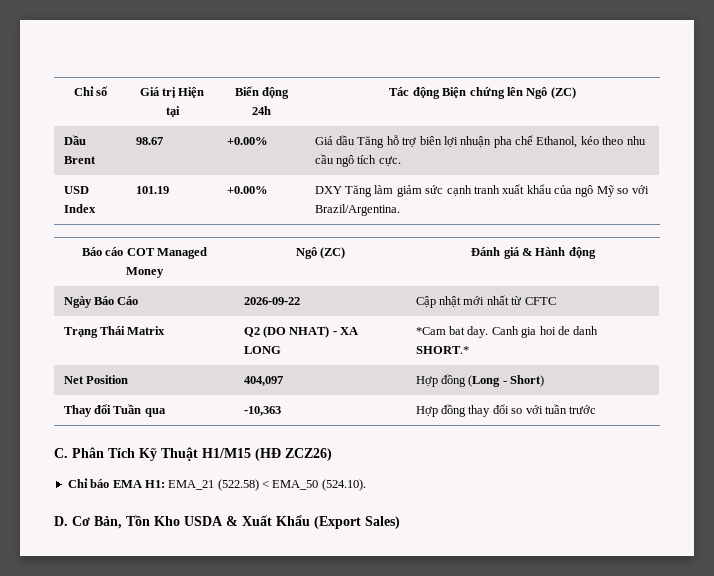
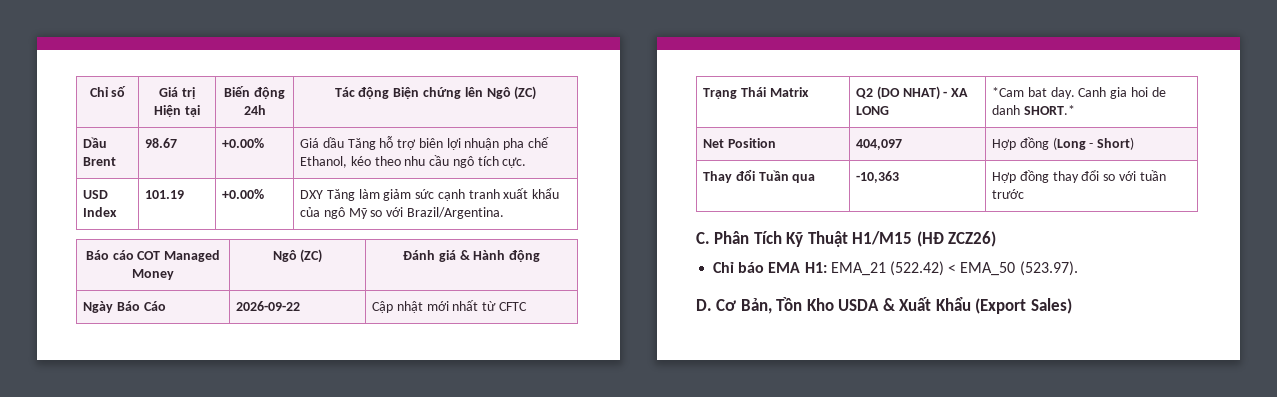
[217,479,259,491] (522.58) -> [889,261,944,276] (522.42)
[321,479,366,491] (524.10). -> [1019,261,1078,276] (523.97).

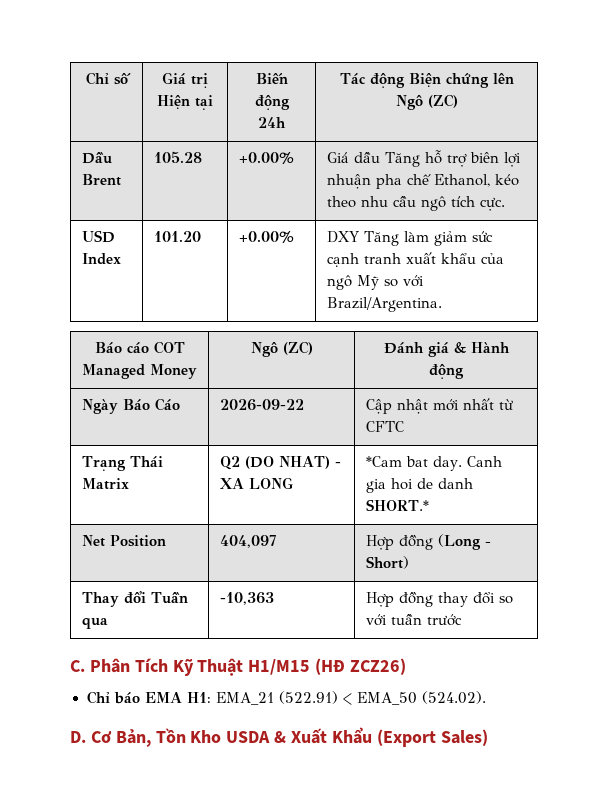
[145,138,178,148] 98.67 -> [153,151,202,163] 105.28
[145,190,185,199] 101.19 -> [153,231,201,242] 101.20
[889,261,944,276] (522.42) -> [278,691,338,704] (522.91)
[1019,261,1078,276] (523.97). -> [421,691,486,704] (524.02).

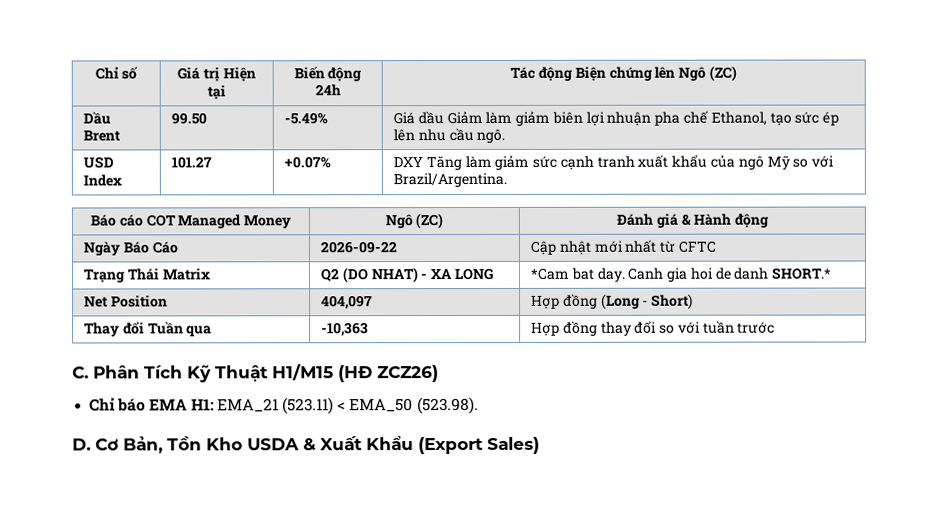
[153,151,202,163] [238,152,294,164] 105.28 | +0.00% -> [170,112,207,125] [283,112,328,125] 99.50 | -5.49%
[384,150,467,167] Tăng hỗ trợ -> [446,110,551,126] Giảm làm giảm
[494,174,519,186] [326,196,505,211] kéo theo nhu cầu ngô tích cực. -> [769,111,840,126] [392,127,506,143] tạo sức ép lên nhu cầu ngô.
[153,231,201,242] [238,231,294,243] 101.20 | +0.00% -> [170,156,212,169] [283,156,331,169] 101.27 | +0.07%
[278,691,338,704] (522.91) -> [281,397,334,415] (523.11)
[421,691,486,704] (524.02). -> [416,396,479,415] (523.98).

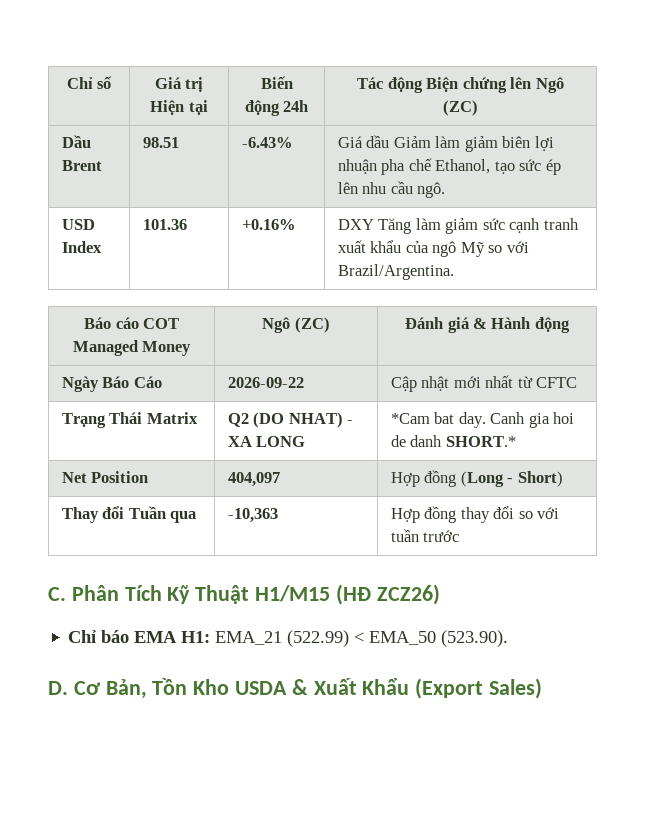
[170,112,207,125] [283,112,328,125] 99.50 | -5.49% -> [142,137,179,148] [241,137,293,148] 98.51 | -6.43%
[170,156,212,169] [283,156,331,169] 101.27 | +0.07% -> [142,219,187,230] [241,219,296,230] 101.36 | +0.16%
[281,397,334,415] (523.11) -> [287,630,350,647] (522.99)
[416,396,479,415] (523.98). -> [441,630,509,647] (523.90).

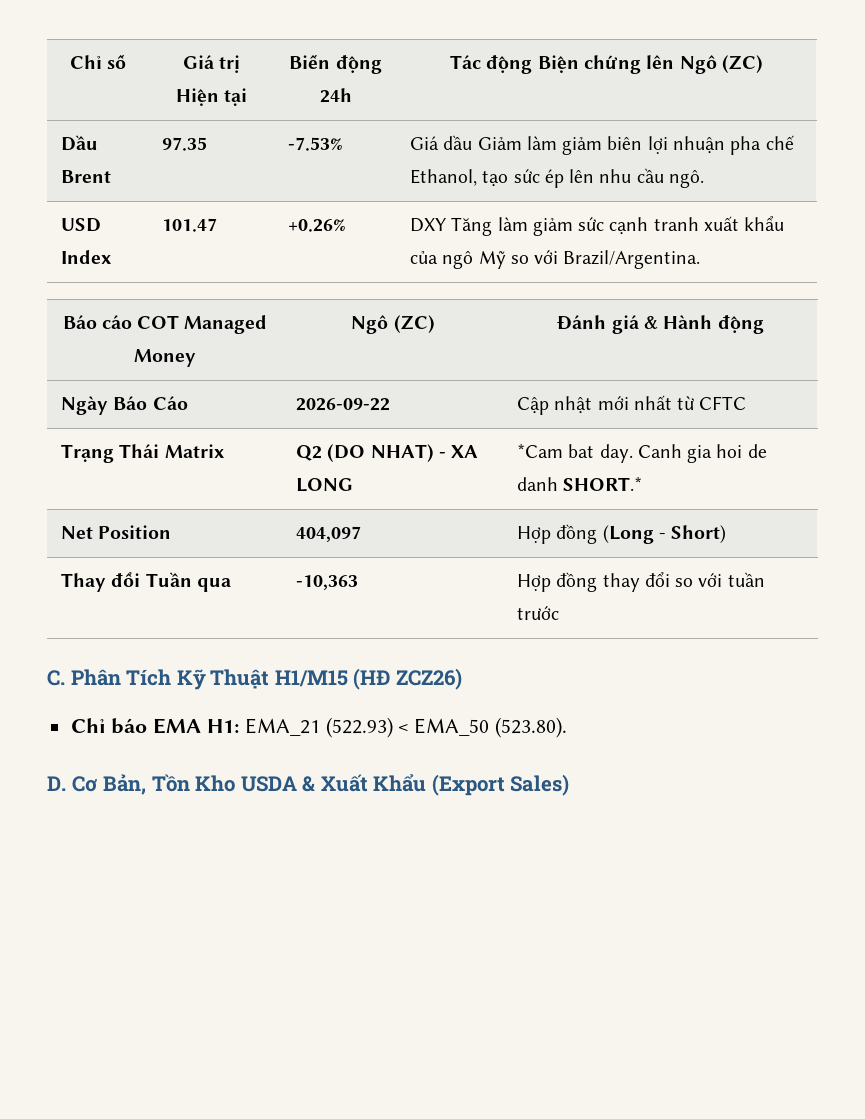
[142,137,179,148] [241,137,293,148] 98.51 | -6.43% -> [162,137,208,151] [288,137,343,151] 97.35 | -7.53%
[142,219,187,230] [241,219,296,230] 101.36 | +0.16% -> [162,218,218,232] [288,219,346,232] 101.47 | +0.26%
[287,630,350,647] (522.99) -> [325,717,393,738] (522.93)
[441,630,509,647] (523.90). -> [495,717,568,738] (523.80).

